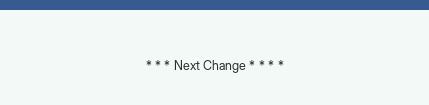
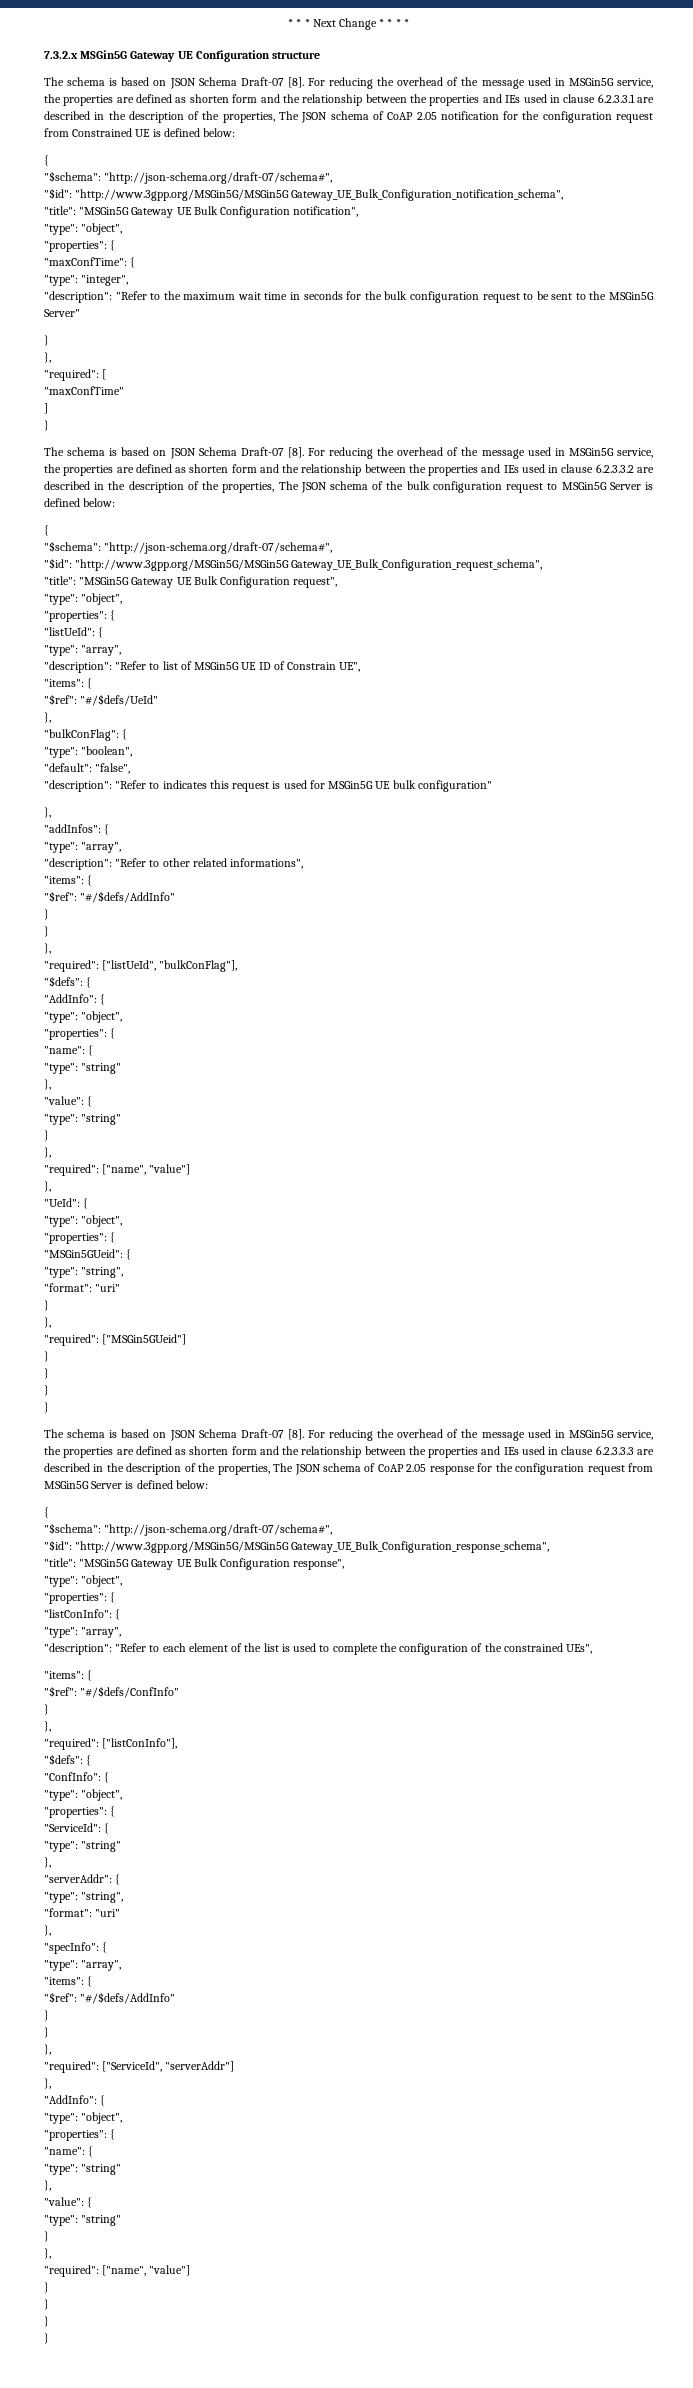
(284, 65) none -> [44,50,321,62] [44,77,653,89] [44,94,654,106] [44,111,653,123] [44,128,236,137] [44,155,49,166] [44,171,333,184] [44,188,564,201] [44,206,359,218] [44,223,123,235] [44,240,116,252] [44,257,136,268] [44,275,129,286] [44,291,654,303] [44,309,80,317] [44,335,49,346] [44,352,51,363] [44,369,107,381] [44,386,124,395] [44,403,48,414] [44,420,49,431] [44,447,653,459] [44,464,654,476] [44,481,653,493] [44,498,116,507] [44,525,49,536] [44,541,333,554] [44,558,543,571] [44,576,338,588] [44,593,123,605] [44,610,116,622] [44,627,104,638] [44,645,122,656] [44,661,361,673] [44,678,93,689] [44,694,159,706] [44,712,51,723] [44,729,128,741] [44,746,133,758] [44,763,131,774] [44,780,492,792] [44,807,51,818] [44,824,110,835] [44,842,122,853] [44,858,304,870] [44,875,93,886] [44,891,176,903] [44,909,49,920] [44,926,49,937] [44,943,51,954] [44,960,238,972] [44,976,92,988] [44,994,106,1005] [44,1011,123,1023] [44,1028,116,1040] [44,1045,94,1056] [44,1063,122,1074] [44,1079,51,1090] [44,1096,93,1107] [44,1114,122,1125] [44,1130,49,1141] [44,1147,51,1158] [44,1164,191,1176] [44,1181,51,1192] [44,1198,89,1209] [44,1215,123,1227] [44,1232,116,1244] [44,1249,132,1260] [44,1267,124,1278] [44,1283,121,1292] [44,1300,49,1311] [44,1317,51,1328] [44,1334,187,1346] [44,1351,49,1362] [44,1368,49,1379] [44,1385,49,1396] [44,1402,49,1413] [44,1429,653,1441] [44,1446,654,1458] [44,1463,653,1475] [44,1480,208,1489] [44,1507,49,1518] [44,1523,333,1536] [44,1540,550,1553] [44,1558,345,1570] [44,1575,123,1587] [44,1592,116,1604] [44,1609,121,1620] [44,1627,122,1638] [44,1643,593,1655] [44,1670,93,1681] [44,1686,180,1698] [44,1704,49,1715] [44,1721,51,1732] [44,1738,178,1750] [44,1754,92,1766] [44,1772,110,1783] [44,1789,123,1801] [44,1806,116,1818] [44,1823,110,1834] [44,1841,122,1852] [44,1857,51,1868] [44,1874,121,1885] [44,1892,124,1903] [44,1908,121,1917] [44,1925,51,1936] [44,1942,108,1954] [44,1960,122,1971] [44,1976,93,1987] [44,1992,176,2004] [44,2010,49,2021] [44,2027,49,2038] [44,2044,51,2055] [44,2061,235,2073] [44,2078,51,2089] [44,2095,106,2106] [44,2112,123,2124] [44,2129,116,2141] [44,2146,94,2157] [44,2164,122,2175] [44,2180,51,2191] [44,2197,93,2208] [44,2215,122,2226] [44,2231,49,2242] [44,2248,51,2259] [44,2265,191,2277] [44,2282,49,2293] [44,2299,49,2310] [44,2316,49,2327] [44,2333,49,2344] // 7.3.2.x MSGin5G Gateway UE Configuration structure // The schema is based on JSON Schema Draft-07 [8]. For reducing the overhead of the message used in MSGin5G service, the properties are defined as shorten form and the relationship between the properties and IEs used in clause 6.2.3.3.1 are described in the description of the properties, The JSON schema of CoAP 2.05 notification for the configuration request from Constrained UE is defined below: // { // "$schema": "http://json-schema.org/draft-07/schema#", // "$id": "http://www.3gpp.org/MSGin5G/MSGin5G Gateway_UE_Bulk_Configuration_notification_schema", // "title": "MSGin5G Gateway UE Bulk Configuration notification", // "type": "object", // "properties": { // "maxConfTime": { // "type": "integer", // "description": "Refer to the maximum wait time in seconds for the bulk configuration request to be sent to the MSGin5G Server" // } // }, // "required": [ // "maxConfTime" // ] // } // The schema is based on JSON Schema Draft-07 [8]. For reducing the overhead of the message used in MSGin5G service, the properties are defined as shorten form and the relationship between the properties and IEs used in clause 6.2.3.3.2 are described in the description of the properties, The JSON schema of the bulk configuration request to MSGin5G Server is defined below: // { // "$schema": "http://json-schema.org/draft-07/schema#", // "$id": "http://www.3gpp.org/MSGin5G/MSGin5G Gateway_UE_Bulk_Configuration_request_schema", // "title": "MSGin5G Gateway UE Bulk Configuration request", // "type": "object", // "properties": { // "listUeId": { // "type": "array", // "description": "Refer to list of MSGin5G UE ID of Constrain UE", // "items": { // "$ref": "#/$defs/UeId" // }, // "bulkConFlag": { // "type": "boolean", // "default": "false", // "description": "Refer to indicates this request is used for MSGin5G UE bulk configuration" // }, // "addInfos": { // "type": "array", // "description": "Refer to other related informations", // "items": { // "$ref": "#/$defs/AddInfo" // } // } // }, // "required": ["listUeId", "bulkConFlag"], // "$defs": { // "AddInfo": { // "type": "object", // "properties": { // "name": { // "type": "string" // }, // "value": { // "type": "string" // } // }, // "required": ["name", "value"] // }, // "UeId": { // "type": "object", // "properties": { // "MSGin5GUeid": { // "type": "string", // "format": "uri" // } // }, // "required": ["MSGin5GUeid"] // } // } // } // } // The schema is based on JSON Schema Draft-07 [8]. For reducing the overhead of the message used in MSGin5G service, the properties are defined as shorten form and the relationship between the properties and IEs used in clause 6.2.3.3.3 are described in the description of the properties, The JSON schema of CoAP 2.05 response for the configuration request from MSGin5G Server is defined below: // { // "$schema": "http://json-schema.org/draft-07/schema#", // "$id": "http://www.3gpp.org/MSGin5G/MSGin5G Gateway_UE_Bulk_Configuration_response_schema", // "title": "MSGin5G Gateway UE Bulk Configuration response", // "type": "object", // "properties": { // "listConInfo": { // "type": "array", // "description": "Refer to each element of the list is used to complete the configuration of the constrained UEs", // "items": { // "$ref": "#/$defs/ConfInfo" // } // }, // "required": ["listConInfo"], // "$defs": { // "ConfInfo": { // "type": "object", // "properties": { // "ServiceId": { // "type": "string" // }, // "serverAddr": { // "type": "string", // "format": "uri" // }, // "specInfo": { // "type": "array", // "items": { // "$ref": "#/$defs/AddInfo" // } // } // }, // "required": ["ServiceId", "serverAddr"] // }, // "AddInfo": { // "type": "object", // "properties": { // "name": { // "type": "string" // }, // "value": { // "type": "string" // } // }, // "required": ["name", "value"] // } // } // } // }

